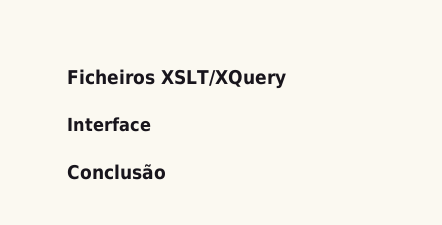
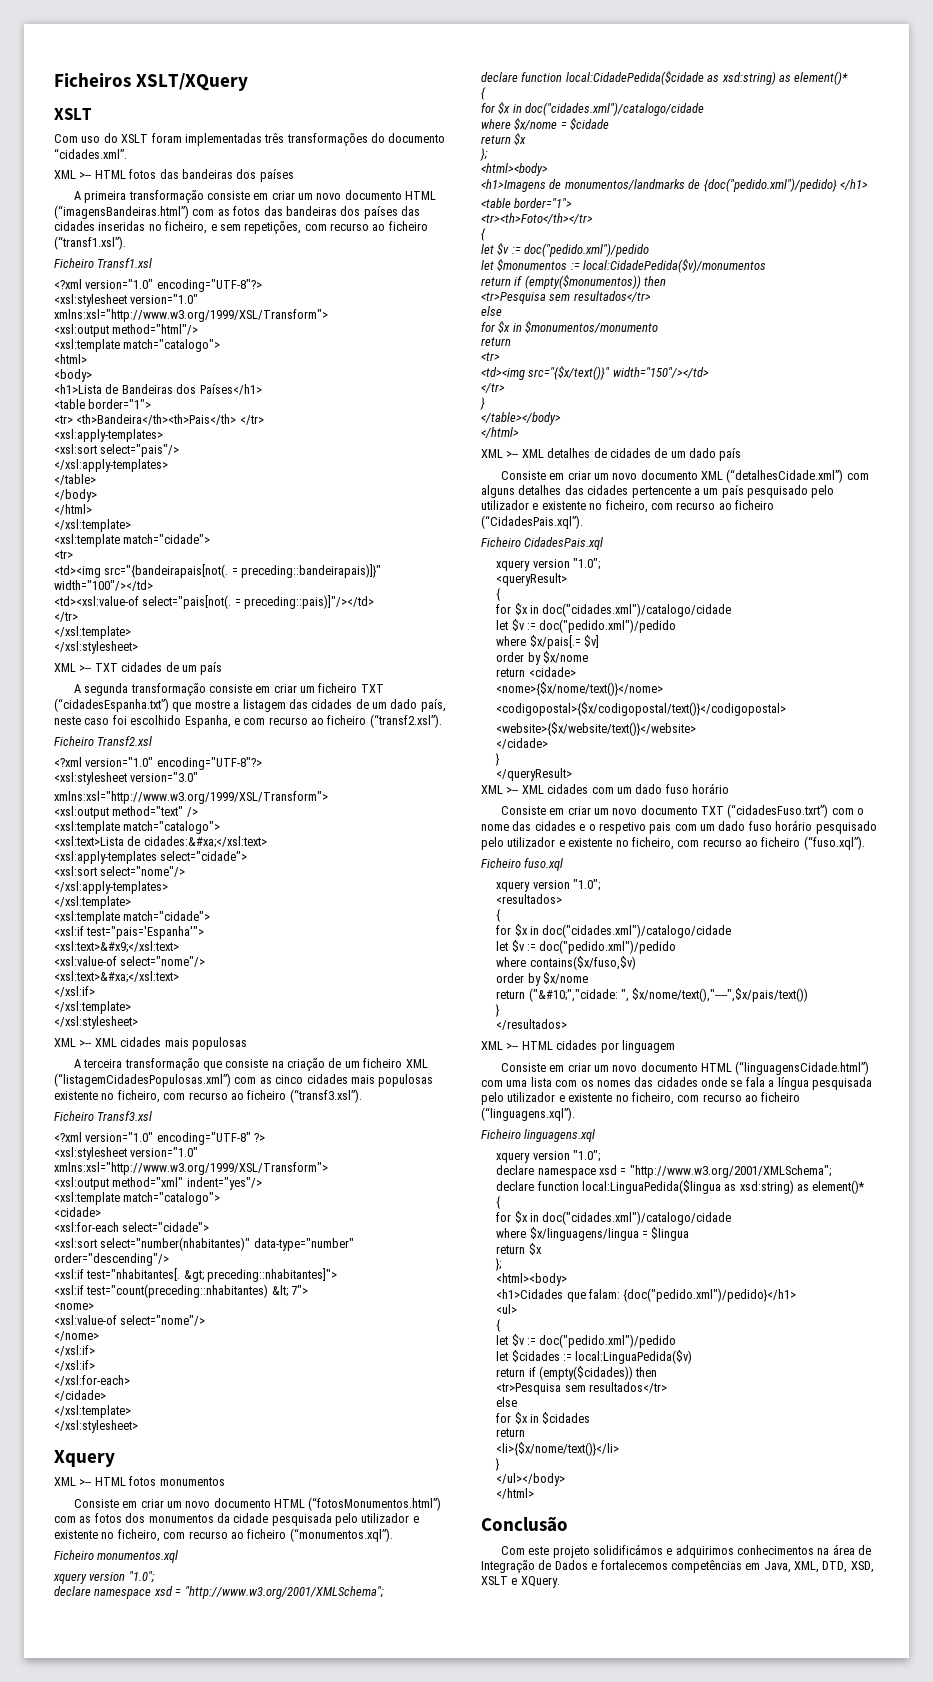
[67,117,151,132] [67,164,166,180] Interface // Conclusão -> [54,108,92,120] [54,133,446,146] [54,148,127,159] [54,169,294,182] [73,190,437,203] [54,205,420,219] [54,221,428,234] [54,236,126,250] [54,258,153,268] [54,279,262,292] [54,294,199,307] [54,309,328,322] [54,324,199,337] [54,339,221,352] [54,354,87,364] [54,369,92,382] [54,384,262,395] [54,399,152,409] [54,414,264,425] [54,429,163,442] [54,444,180,457] [54,459,168,472] [54,474,96,485] [54,489,97,502] [54,504,92,515] [54,519,131,532] [54,534,211,547] [54,550,73,559] [54,564,382,578] [54,580,153,591] [54,595,375,609] [54,612,78,622] [54,626,131,639] [54,641,138,654] [54,662,223,675] [73,683,384,696] [54,698,446,712] [54,714,442,728] [54,736,153,746] [54,757,262,770] [54,772,199,785] [54,791,328,804] [54,806,198,819] [54,821,221,834] [54,836,267,848] [54,851,248,864] [54,866,186,877] [54,881,168,894] [54,896,131,909] [54,911,211,924] [54,926,205,939] [54,941,179,953] [54,956,206,967] [54,971,179,983] [54,986,95,997] [54,1001,131,1014] [54,1016,138,1029] [54,1037,247,1050] [73,1058,428,1071] [54,1073,434,1087] [54,1089,362,1103] [54,1111,153,1121] [54,1132,266,1145] [54,1147,199,1160] [54,1162,328,1175] [54,1177,262,1190] [54,1192,221,1205] [54,1207,101,1217] [54,1222,210,1232] [54,1237,354,1251] [54,1253,169,1266] [54,1268,338,1282] [54,1284,309,1298] [54,1303,94,1310] [54,1315,206,1326] [54,1331,99,1341] [54,1345,95,1356] [54,1360,95,1371] [54,1375,130,1386] [54,1390,106,1401] [54,1405,131,1418] [54,1420,138,1433] [54,1450,115,1467] [54,1476,225,1486] [73,1497,442,1511] [54,1513,419,1526] [54,1528,393,1542] [54,1550,179,1563] [53,1571,155,1584] [54,1586,384,1599] [481,71,849,85] [481,87,486,100] [481,102,705,116] [481,118,610,130] [481,133,527,145] [480,148,488,161] [481,163,548,176] [481,178,868,192] [481,198,573,208] [481,213,593,224] [481,228,486,241] [481,243,650,257] [481,259,767,273] [481,275,667,289] [481,291,651,304] [481,306,502,316] [481,321,659,333] [481,337,511,346] [481,352,500,361] [481,366,709,380] [481,383,505,393] [480,397,485,410] [481,412,561,425] [481,427,519,438] [481,448,742,461] [500,469,869,483] [481,485,835,498] [481,500,774,513] [481,515,583,529] [481,537,604,550] [496,558,600,571] [496,573,568,586] [496,588,501,601] [496,603,732,617] [496,619,677,633] [496,635,599,649] [496,651,588,665] [496,667,576,677] [496,682,664,696] [496,702,787,716] [496,722,697,736] [496,738,549,749] [495,753,501,766] [496,768,573,781] [481,783,729,794] [500,804,865,818] [481,820,877,834] [481,836,865,850] [481,858,564,871] [496,879,600,892] [496,894,563,904] [496,909,501,922] [496,924,732,938] [496,940,677,954] [496,956,636,970] [496,972,588,986] [496,988,809,1002] [495,1004,501,1017] [496,1019,568,1030] [481,1040,675,1053] [500,1061,870,1075] [481,1077,872,1090] [481,1092,801,1105] [481,1107,575,1121] [481,1129,596,1142] [496,1150,600,1163] [496,1165,831,1178] [496,1180,866,1194] [496,1196,501,1209] [496,1211,732,1225] [496,1227,690,1241] [496,1243,542,1255] [495,1258,502,1271] [496,1273,568,1286] [496,1288,797,1302] [496,1304,518,1314] [496,1319,501,1332] [496,1334,677,1348] [496,1350,693,1364] [496,1366,658,1380] [496,1382,667,1395] [496,1397,518,1407] [496,1412,591,1424] [496,1428,526,1437] [496,1442,620,1456] [495,1458,501,1471] [496,1473,566,1486] [496,1488,535,1499] [481,1516,568,1532] [500,1544,872,1558] [481,1560,874,1573] [481,1576,560,1588] XSLT // Com uso do XSLT foram implementadas três transformações do documento “cidades.xml”. // XML >-- HTML fotos das bandeiras dos países // A primeira transformação consiste em criar um novo documento HTML (“imagensBandeiras.html”) com as fotos das bandeiras dos países das cidades inseridas no ficheiro, e sem repetições, com recurso ao ficheiro (“transf1.xsl”). // Ficheiro Transf1.xsl // <?xml version="1.0" encoding="UTF-8"?> // <xsl:stylesheet version="1.0" xmlns:xsl="http://www.w3.org/1999/XSL/Transform"> // <xsl:output method="html"/> // <xsl:template match="catalogo"> // <html> // <body> // <h1>Lista de Bandeiras dos Países</h1> // <table border="1"> // <tr> <th>Bandeira</th><th>Pais</th> </tr> // <xsl:apply-templates> // <xsl:sort select="pais"/> // </xsl:apply-templates> // </table> // </body> // </html> // </xsl:template> // <xsl:template match="cidade"> // <tr> // <td><img src="{bandeirapais[not(. = preceding::bandeirapais)]}" width="100"/></td> // <td><xsl:value-of select="pais[not(. = preceding::pais)]"/></td> // </tr> // </xsl:template> // </xsl:stylesheet> // XML >-- TXT cidades de um país // A segunda transformação consiste em criar um ficheiro TXT (“cidadesEspanha.txt”) que mostre a listagem das cidades de um dado país, neste caso foi escolhido Espanha, e com recurso ao ficheiro (“transf2.xsl”). // Ficheiro Transf2.xsl // <?xml version="1.0" encoding="UTF-8"?> // <xsl:stylesheet version="3.0" // xmlns:xsl="http://www.w3.org/1999/XSL/Transform"> // <xsl:output method="text" /> // <xsl:template match="catalogo"> // <xsl:text>Lista de cidades:&#xa;</xsl:text> // <xsl:apply-templates select="cidade"> // <xsl:sort select="nome"/> // </xsl:apply-templates> // </xsl:template> // <xsl:template match="cidade"> // <xsl:if test="pais='Espanha'"> // <xsl:text>&#x9;</xsl:text> // <xsl:value-of select="nome"/> // <xsl:text>&#xa;</xsl:text> // </xsl:if> // </xsl:template> // </xsl:stylesheet> // XML >-- XML cidades mais populosas // A terceira transformação que consiste na criação de um ficheiro XML (“listagemCidadesPopulosas.xml”) com as cinco cidades mais populosas existente no ficheiro, com recurso ao ficheiro (“transf3.xsl”). // Ficheiro Transf3.xsl // <?xml version="1.0" encoding="UTF-8" ?> // <xsl:stylesheet version="1.0" xmlns:xsl="http://www.w3.org/1999/XSL/Transform"> // <xsl:output method="xml" indent="yes"/> // <xsl:template match="catalogo"> // <cidade> // <xsl:for-each select="cidade"> // <xsl:sort select="number(nhabitantes)" data-type="number" order="descending"/> // <xsl:if test="nhabitantes[. &gt; preceding::nhabitantes]"> // <xsl:if test="count(preceding::nhabitantes) &lt; 7"> // <nome> // <xsl:value-of select="nome"/> // </nome> // </xsl:if> // </xsl:if> // </xsl:for-each> // </cidade> // </xsl:template> // </xsl:stylesheet> // Xquery // XML >-- HTML fotos monumentos // Consiste em criar um novo documento HTML (“fotosMonumentos.html”) com as fotos dos monumentos da cidade pesquisada pelo utilizador e existente no ficheiro, com recurso ao ficheiro (“monumentos.xql”). // Ficheiro monumentos.xql // xquery version "1.0"; // declare namespace xsd = "http://www.w3.org/2001/XMLSchema"; // declare function local:CidadePedida($cidade as xsd:string) as element()* // { // for $x in doc("cidades.xml")/catalogo/cidade // where $x/nome = $cidade // return $x // }; // <html><body> // <h1>Imagens de monumentos/landmarks de {doc("pedido.xml")/pedido} </h1> // <table border="1"> // <tr><th>Foto</th></tr> // { // let $v := doc("pedido.xml")/pedido // let $monumentos := local:CidadePedida($v)/monumentos // return if (empty($monumentos)) then // <tr>Pesquisa sem resultados</tr> // else // for $x in $monumentos/monumento // return // <tr> // <td><img src="{$x/text()}" width="150"/></td> // </tr> // } // </table></body> // </html> // XML >-- XML detalhes de cidades de um dado país // Consiste em criar um novo documento XML (“detalhesCidade.xml”) com alguns detalhes das cidades pertencente a um país pesquisado pelo utilizador e existente no ficheiro, com recurso ao ficheiro (“CidadesPais.xql”). // Ficheiro CidadesPais.xql // xquery version "1.0"; // <queryResult> // { // for $x in doc("cidades.xml")/catalogo/cidade // let $v := doc("pedido.xml")/pedido // where $x/pais[.= $v] // order by $x/nome // return <cidade> // <nome>{$x/nome/text()}</nome> // <codigopostal>{$x/codigopostal/text()}</codigopostal> // <website>{$x/website/text()}</website> // </cidade> // } // </queryResult> // XML >-- XML cidades com um dado fuso horário // Consiste em criar um novo documento TXT (“cidadesFuso.txrt”) com o nome das cidades e o respetivo pais com um dado fuso horário pesquisado pelo utilizador e existente no ficheiro, com recurso ao ficheiro (“fuso.xql”). // Ficheiro fuso.xql // xquery version "1.0"; // <resultados> // { // for $x in doc("cidades.xml")/catalogo/cidade // let $v := doc("pedido.xml")/pedido // where contains($x/fuso,$v) // order by $x/nome // return ("&#10;","cidade: ", $x/nome/text(),"----",$x/pais/text()) // } // </resultados> // XML >-- HTML cidades por linguagem // Consiste em criar um novo documento HTML (“linguagensCidade.html”) com uma lista com os nomes das cidades onde se fala a língua pesquisada pelo utilizador e existente no ficheiro, com recurso ao ficheiro (“linguagens.xql”). // Ficheiro linguagens.xql // xquery version "1.0"; // declare namespace xsd = "http://www.w3.org/2001/XMLSchema"; // declare function local:LinguaPedida($lingua as xsd:string) as element()* // { // for $x in doc("cidades.xml")/catalogo/cidade // where $x/linguagens/lingua = $lingua // return $x // }; // <html><body> // <h1>Cidades que falam: {doc("pedido.xml")/pedido}</h1> // <ul> // { // let $v := doc("pedido.xml")/pedido // let $cidades := local:LinguaPedida($v) // return if (empty($cidades)) then // <tr>Pesquisa sem resultados</tr> // else // for $x in $cidades // return // <li>{$x/nome/text()}</li> // } // </ul></body> // </html> // Conclusão // Com este projeto solidificámos e adquirimos conhecimentos na área de Integração de Dados e fortalecemos competências em Java, XML, DTD, XSD, XSLT e XQuery.

